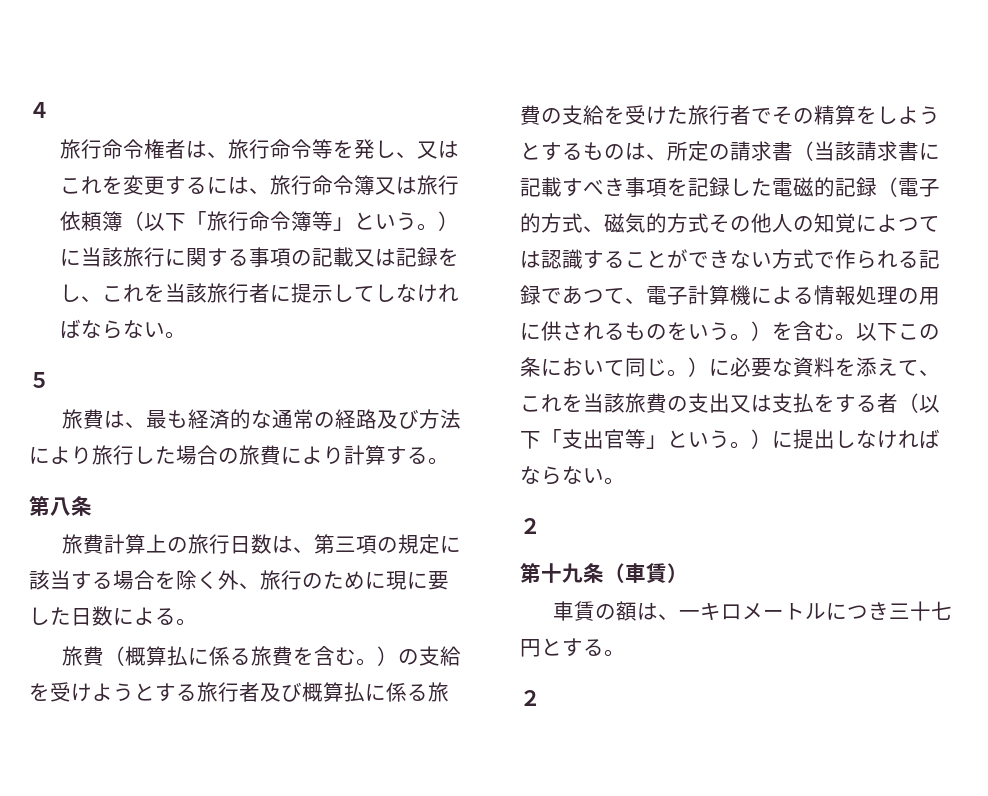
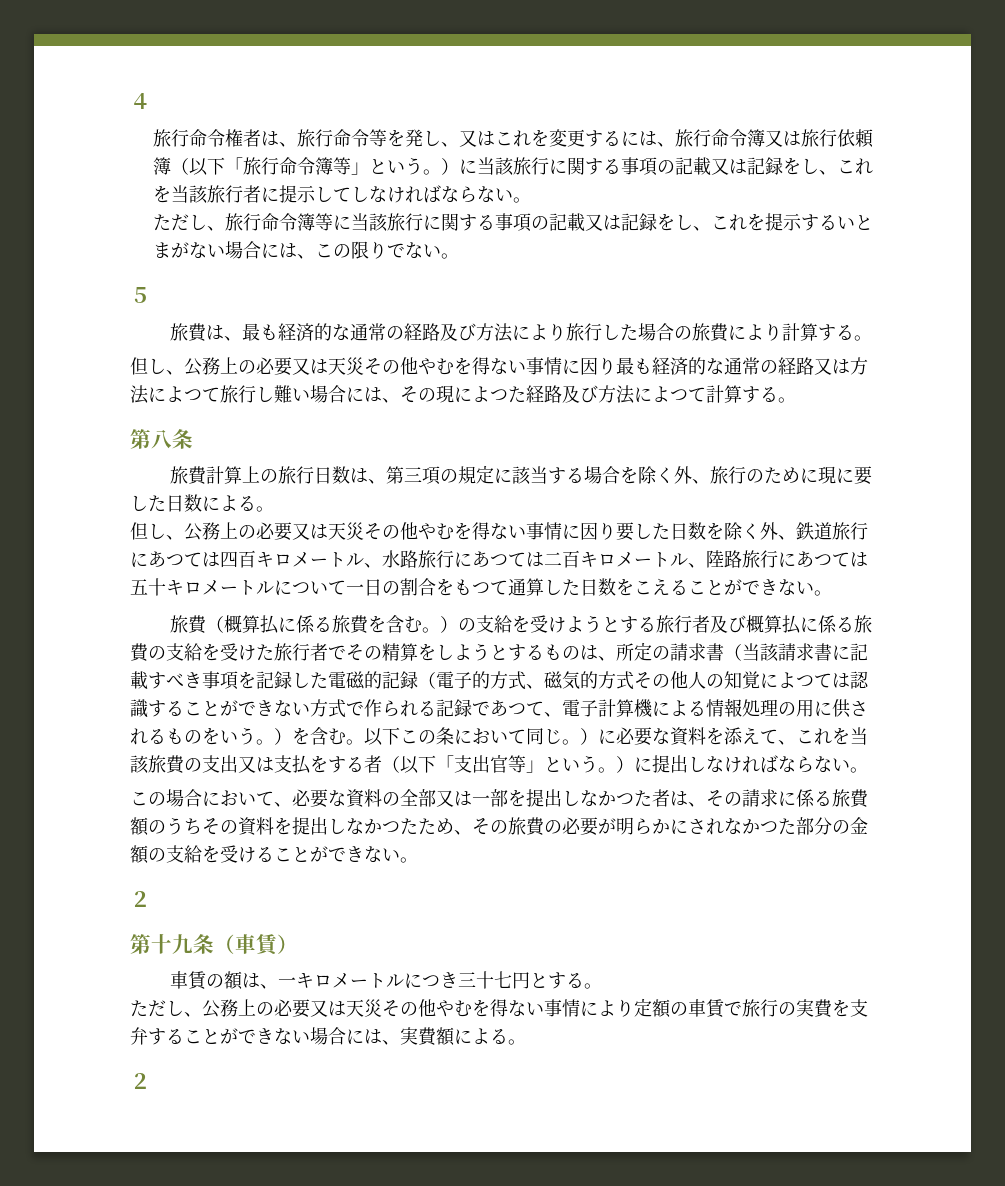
(186, 335) none -> [152,213,873,232] [152,241,459,259] // ただし、旅行命令簿等に当該旅行に関する事項の記載又は記録をし、これを提示するいとまがない場合には、この限りでない。
(449, 461) none -> [130,357,868,376] [130,385,796,404] // 但し、公務上の必要又は天災その他やむを得ない事情に因り最も経済的な通常の経路又は方法によつて旅行し難い場合には、その現によつた経路及び方法によつて計算する。
(197, 622) none -> [130,522,868,541] [130,550,868,568] [130,578,832,596] // 但し、公務上の必要又は天災その他やむを得ない事情に因り要した日数を除く外、鉄道旅行にあつては四百キロメートル、水路旅行にあつては二百キロメートル、陸路旅行にあつては五十キロメートルについて一日の割合をもつて通算した日数をこえることができない。
(625, 481) none -> [130,789,869,808] [130,817,868,836] [130,845,418,864] // この場合において、必要な資料の全部又は一部を提出しなかつた者は、その請求に係る旅費額のうちその資料を提出しなかつたため、その旅費の必要が明らかにされなかつた部分の金額の支給を受けることができない。
(625, 653) none -> [130,998,868,1018] [130,1027,526,1046] // ただし、公務上の必要又は天災その他やむを得ない事情により定額の車賃で旅行の実費を支弁することができない場合には、実費額による。

